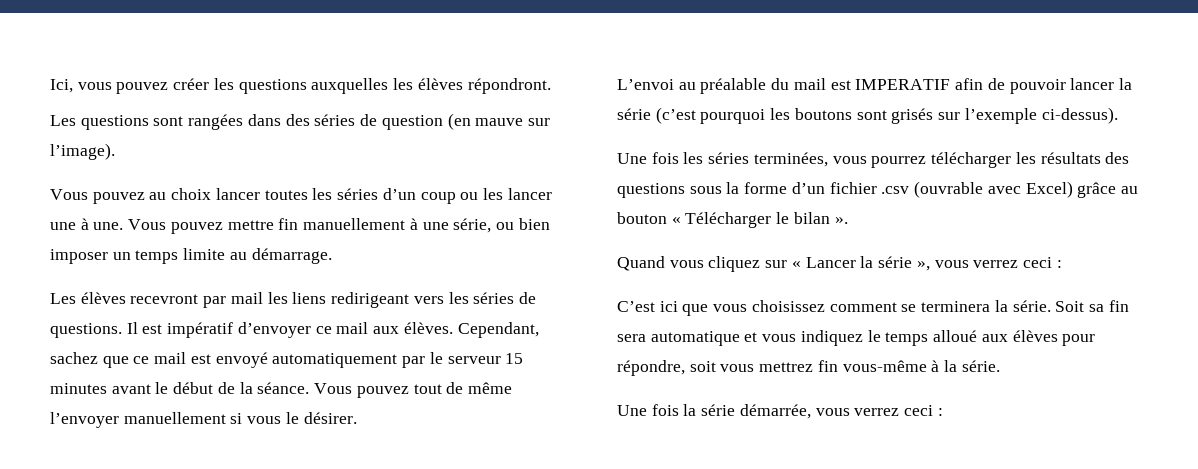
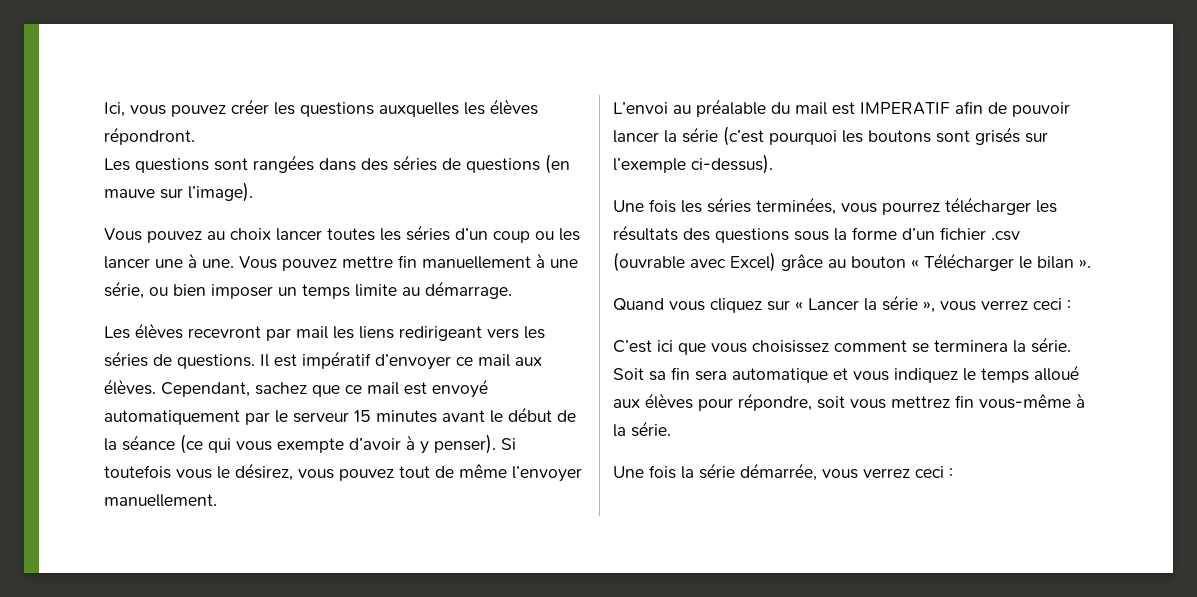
[381,115,443,130] question -> [466,158,540,173] questions
[257,382,353,394] séance. Vous -> [122,434,516,454] [104,463,334,481] séance (ce qui vous exempte d’avoir à y penser). Si toutefois vous le désirez, vous
[123,412,357,424] manuellement si vous le désirer. -> [104,494,217,507] manuellement.

